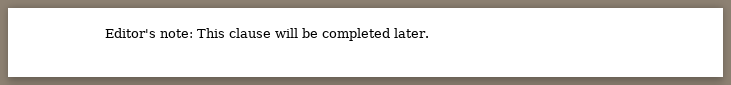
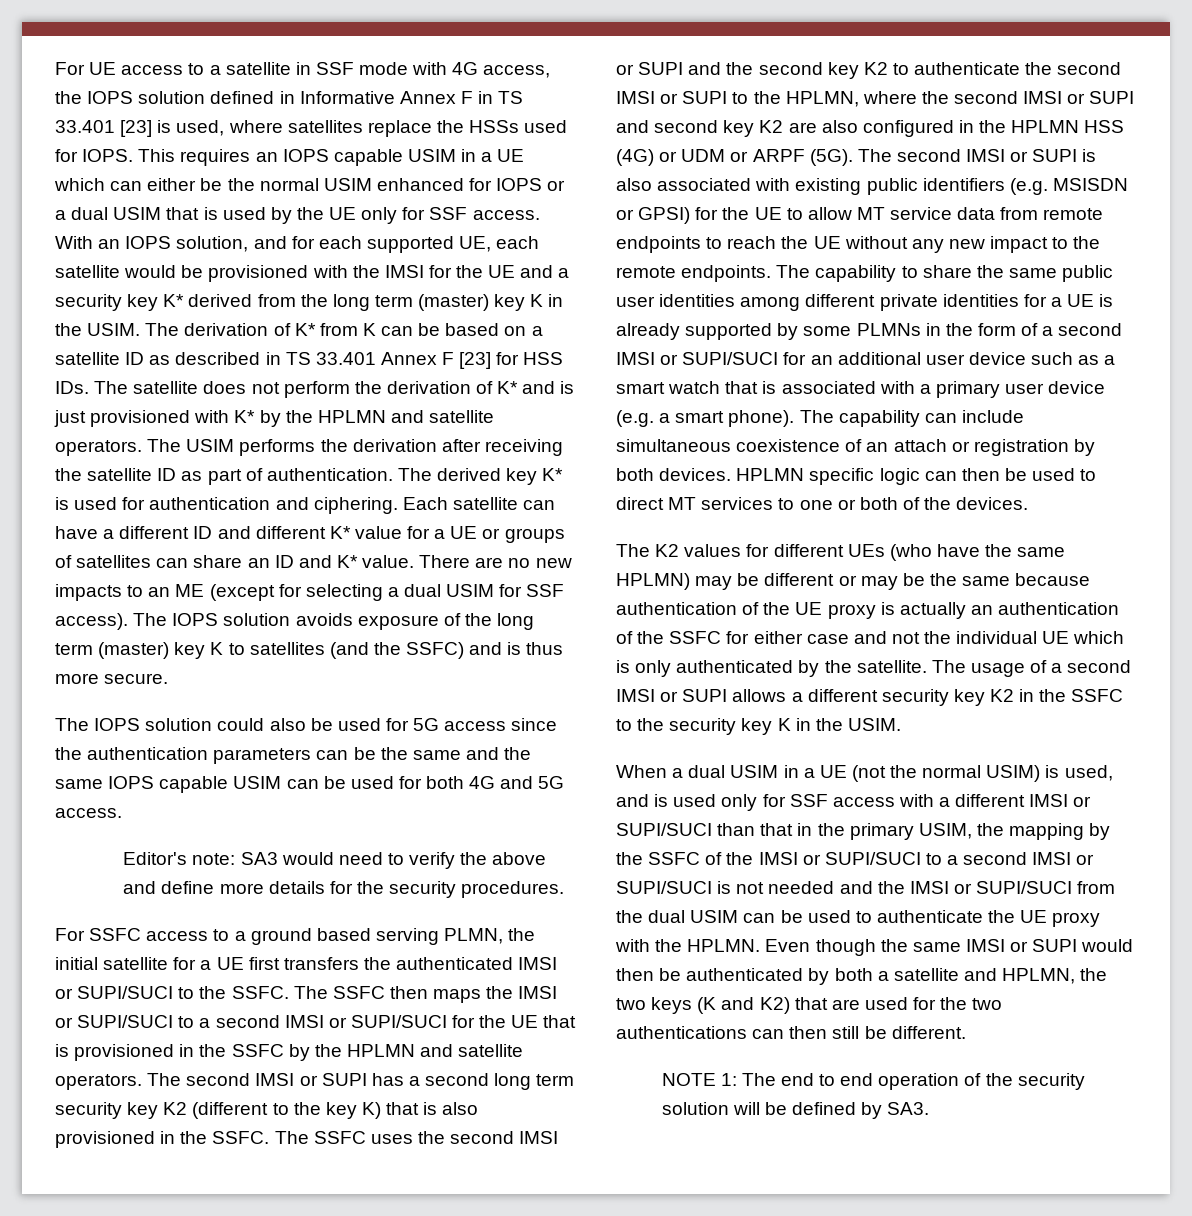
[105,28,430,41] Editor's note: This clause will be completed later. -> [55,62,551,78] [55,91,524,104] [55,120,568,137] [55,149,525,166] [54,178,566,191] [55,207,540,224] [55,236,540,253] [55,265,570,282] [55,294,564,311] [55,323,543,336] [55,352,564,369] [55,381,575,398] [54,410,495,427] [55,439,563,456] [55,468,564,485] [55,497,556,514] [55,526,565,543] [55,555,572,568] [55,584,565,601] [55,613,535,630] [55,642,564,659] [55,673,169,684] [55,718,558,731] [55,747,532,764] [55,776,565,793] [55,808,122,818] [123,852,547,869] [123,881,565,898] [55,928,536,945] [55,957,558,970] [55,986,558,1003] [55,1015,577,1028] [55,1044,524,1061] [55,1073,575,1090] [55,1102,479,1119] [55,1131,559,1148] [616,62,1122,79] [616,91,1135,107] [616,120,1125,137] [616,149,1097,166] [616,178,1128,195] [616,207,1104,224] [616,236,1101,253] [616,265,1114,282] [616,294,1114,311] [616,323,1123,340] [616,352,1116,365] [616,381,1106,398] [616,410,1024,427] [616,439,1095,456] [616,468,1097,485] [616,497,1029,510] [616,544,1066,561] [616,573,1091,590] [616,602,1120,619] [616,631,1125,644] [616,660,1132,677] [616,689,1124,706] [616,718,901,735] [616,765,1113,782] [616,794,1092,811] [616,823,1111,840] [616,852,1095,865] [616,881,1116,894] [616,910,1101,927] [615,939,1134,956] [616,968,1108,985] [616,997,1003,1014] [616,1026,966,1039] [661,1073,1085,1090] [661,1102,930,1119] For UE access to a satellite in SSF mode with 4G access, the IOPS solution defined in Informative Annex F in TS 33.401 [23] is used, where satellites replace the HSSs used for IOPS. This requires an IOPS capable USIM in a UE which can either be the normal USIM enhanced for IOPS or a dual USIM that is used by the UE only for SSF access. With an IOPS solution, and for each supported UE, each satellite would be provisioned with the IMSI for the UE and a security key K* derived from the long term (master) key K in the USIM. The derivation of K* from K can be based on a satellite ID as described in TS 33.401 Annex F [23] for HSS IDs. The satellite does not perform the derivation of K* and is just provisioned with K* by the HPLMN and satellite operators. The USIM performs the derivation after receiving the satellite ID as part of authentication. The derived key K* is used for authentication and ciphering. Each satellite can have a different ID and different K* value for a UE or groups of satellites can share an ID and K* value. There are no new impacts to an ME (except for selecting a dual USIM for SSF access). The IOPS solution avoids exposure of the long term (master) key K to satellites (and the SSFC) and is thus more secure. // The IOPS solution could also be used for 5G access since the authentication parameters can be the same and the same IOPS capable USIM can be used for both 4G and 5G access. // Editor's note: SA3 would need to verify the above and define more details for the security procedures. // For SSFC access to a ground based serving PLMN, the initial satellite for a UE first transfers the authenticated IMSI or SUPI/SUCI to the SSFC. The SSFC then maps the IMSI or SUPI/SUCI to a second IMSI or SUPI/SUCI for the UE that is provisioned in the SSFC by the HPLMN and satellite operators. The second IMSI or SUPI has a second long term security key K2 (different to the key K) that is also provisioned in the SSFC. The SSFC uses the second IMSI or SUPI and the second key K2 to authenticate the second IMSI or SUPI to the HPLMN, where the second IMSI or SUPI and second key K2 are also configured in the HPLMN HSS (4G) or UDM or ARPF (5G). The second IMSI or SUPI is also associated with existing public identifiers (e.g. MSISDN or GPSI) for the UE to allow MT service data from remote endpoints to reach the UE without any new impact to the remote endpoints. The capability to share the same public user identities among different private identities for a UE is already supported by some PLMNs in the form of a second IMSI or SUPI/SUCI for an additional user device such as a smart watch that is associated with a primary user device (e.g. a smart phone). The capability can include simultaneous coexistence of an attach or registration by both devices. HPLMN specific logic can then be used to direct MT services to one or both of the devices. // The K2 values for different UEs (who have the same HPLMN) may be different or may be the same because authentication of the UE proxy is actually an authentication of the SSFC for either case and not the individual UE which is only authenticated by the satellite. The usage of a second IMSI or SUPI allows a different security key K2 in the SSFC to the security key K in the USIM. // When a dual USIM in a UE (not the normal USIM) is used, and is used only for SSF access with a different IMSI or SUPI/SUCI than that in the primary USIM, the mapping by the SSFC of the IMSI or SUPI/SUCI to a second IMSI or SUPI/SUCI is not needed and the IMSI or SUPI/SUCI from the dual USIM can be used to authenticate the UE proxy with the HPLMN. Even though the same IMSI or SUPI would then be authenticated by both a satellite and HPLMN, the two keys (K and K2) that are used for the two authentications can then still be different. // NOTE 1: The end to end operation of the security solution will be defined by SA3.

